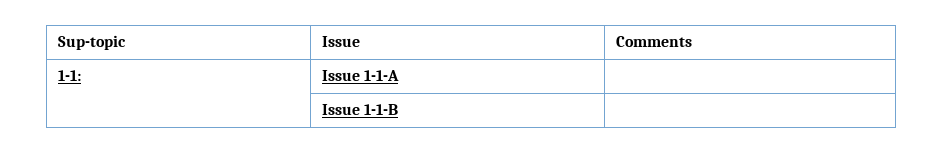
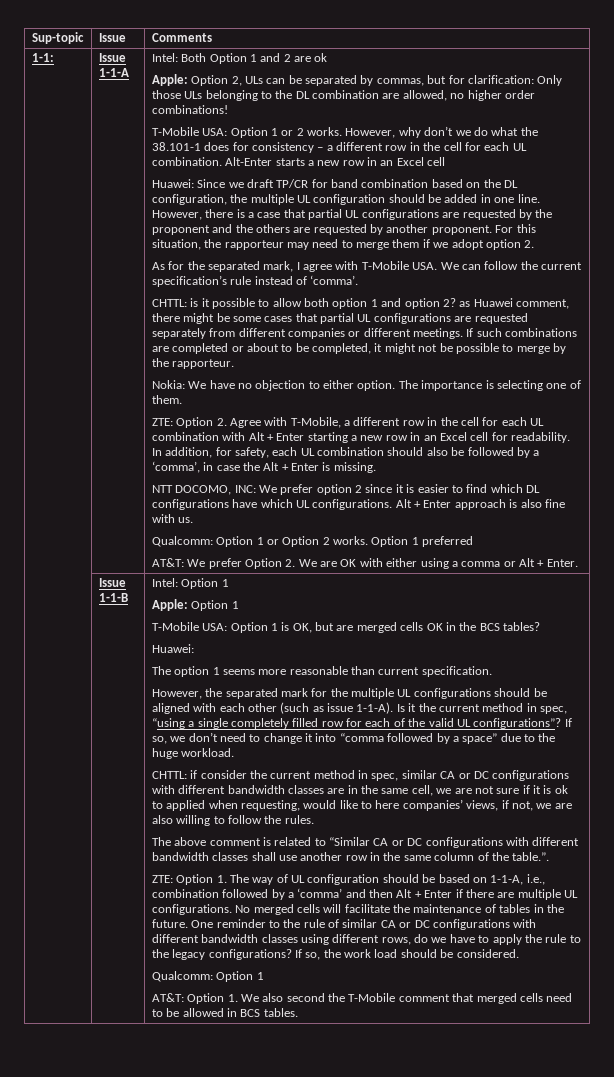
[322,104,399,115] // | Issue 1-1-B | -> [151,53,328,64] [151,74,563,86] [151,90,535,101] [151,105,228,114] [151,126,538,138] [151,142,527,153] [151,157,446,166] [151,179,518,188] [151,194,540,205] [151,209,553,220] [151,224,536,235] [151,239,535,250] [151,261,583,272] [151,275,359,287] [151,298,570,309] [151,313,528,324] [151,328,578,339] [151,343,567,354] [151,358,235,369] [151,380,581,391] [151,395,182,404] [151,417,545,428] [151,432,571,443] [151,447,540,458] [151,461,376,473] [151,484,541,495] [151,499,565,510] [151,514,194,523] [151,536,474,547] [151,558,578,569] [98,578,126,587] [98,593,128,602] [151,578,229,589] [151,599,239,611] [151,622,541,633] [151,644,194,653] [151,666,492,677] [151,688,547,699] [151,702,568,714] [151,718,572,729] [151,732,556,744] [151,748,235,759] [151,770,570,781] [151,785,568,796] [151,799,572,811] [151,815,314,826] [151,837,580,848] [151,852,550,861] [151,874,545,885] [151,888,579,900] [151,904,564,915] [151,919,537,930] [151,934,581,945] [151,949,519,960] [151,971,264,982] [151,993,573,1004] [151,1008,298,1017] Intel: Both Option 1 and 2 are ok // Apple: Option 2, ULs can be separated by commas, but for clarification: Only those ULs belonging to the DL combination are allowed, no higher order combinations! // T-Mobile USA: Option 1 or 2 works. However, why don’t we do what the 38.101-1 does for consistency – a different row in the cell for each UL combination. Alt-Enter starts a new row in an Excel cell // Huawei: Since we draft TP/CR for band combination based on the DL configuration, the multiple UL configuration should be added in one line. However, there is a case that partial UL configurations are requested by the proponent and the others are requested by another proponent. For this situation, the rapporteur may need to merge them if we adopt option 2. // As for the separated mark, I agree with T-Mobile USA. We can follow the current specification’s rule instead of ‘comma’. // CHTTL: is it possible to allow both option 1 and option 2? as Huawei comment, there might be some cases that partial UL configurations are requested separately from different companies or different meetings. If such combinations are completed or about to be completed, it might not be possible to merge by the rapporteur. // Nokia: We have no objection to either option. The importance is selecting one of them. // ZTE: Option 2. Agree with T-Mobile, a different row in the cell for each UL combination with Alt + Enter starting a new row in an Excel cell for readability. In addition, for safety, each UL combination should also be followed by a ‘comma’, in case the Alt + Enter is missing. // NTT DOCOMO, INC: We prefer option 2 since it is easier to find which DL configurations have which UL configurations. Alt + Enter approach is also fine with us. // Qualcomm: Option 1 or Option 2 works. Option 1 preferred // AT&T: We prefer Option 2. We are OK with either using a comma or Alt + Enter. // | Issue 1-1-B | Intel: Option 1 // Apple: Option 1 // T-Mobile USA: Option 1 is OK, but are merged cells OK in the BCS tables? // Huawei: // The option 1 seems more reasonable than current specification. // However, the separated mark for the multiple UL configurations should be aligned with each other (such as issue 1-1-A). Is it the current method in spec, “using a single completely filled row for each of the valid UL configurations”? If so, we don’t need to change it into “comma followed by a space” due to the huge workload. // CHTTL: if consider the current method in spec, similar CA or DC configurations with different bandwidth classes are in the same cell, we are not sure if it is ok to applied when requesting, would like to here companies’ views, if not, we are also willing to follow the rules. // The above comment is related to “Similar CA or DC configurations with different bandwidth classes shall use another row in the same column of the table.”. // ZTE: Option 1. The way of UL configuration should be based on 1-1-A, i.e., combination followed by a ‘comma’ and then Alt + Enter if there are multiple UL configurations. No merged cells will facilitate the maintenance of tables in the future. One reminder to the rule of similar CA or DC configurations with different bandwidth classes using different rows, do we have to apply the rule to the legacy configurations? If so, the work load should be considered. // Qualcomm: Option 1 // AT&T: Option 1. We also second the T-Mobile comment that merged cells need to be allowed in BCS tables.

